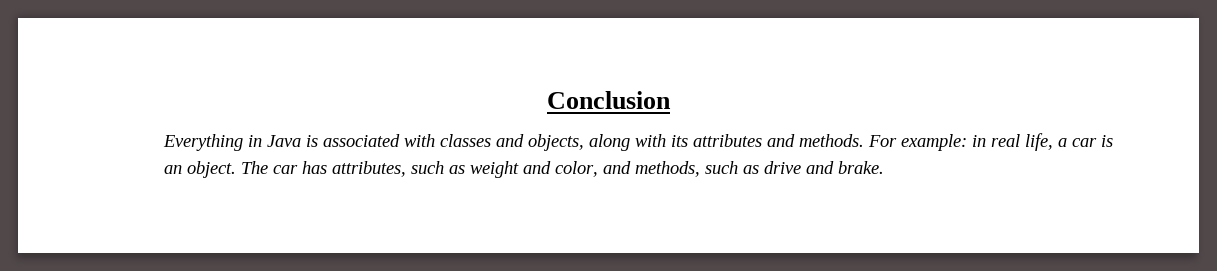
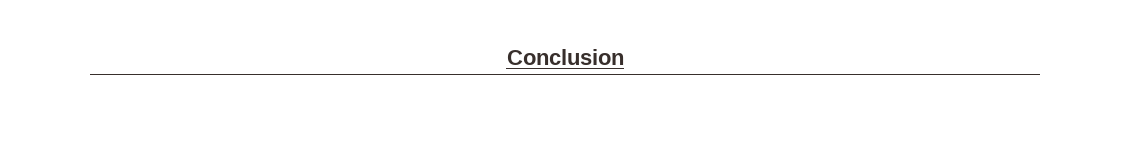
[162,133,1113,151] [163,161,884,178] // Everything in Java is associated with classes and objects, along with its attributes and methods. For example: in real life, a car is an object. The car has attributes, such as weight and color, and methods, such as drive and brake. -> (624, 57) none

